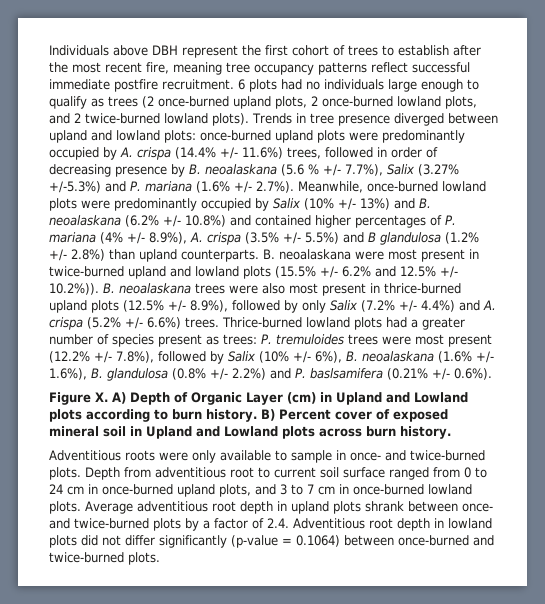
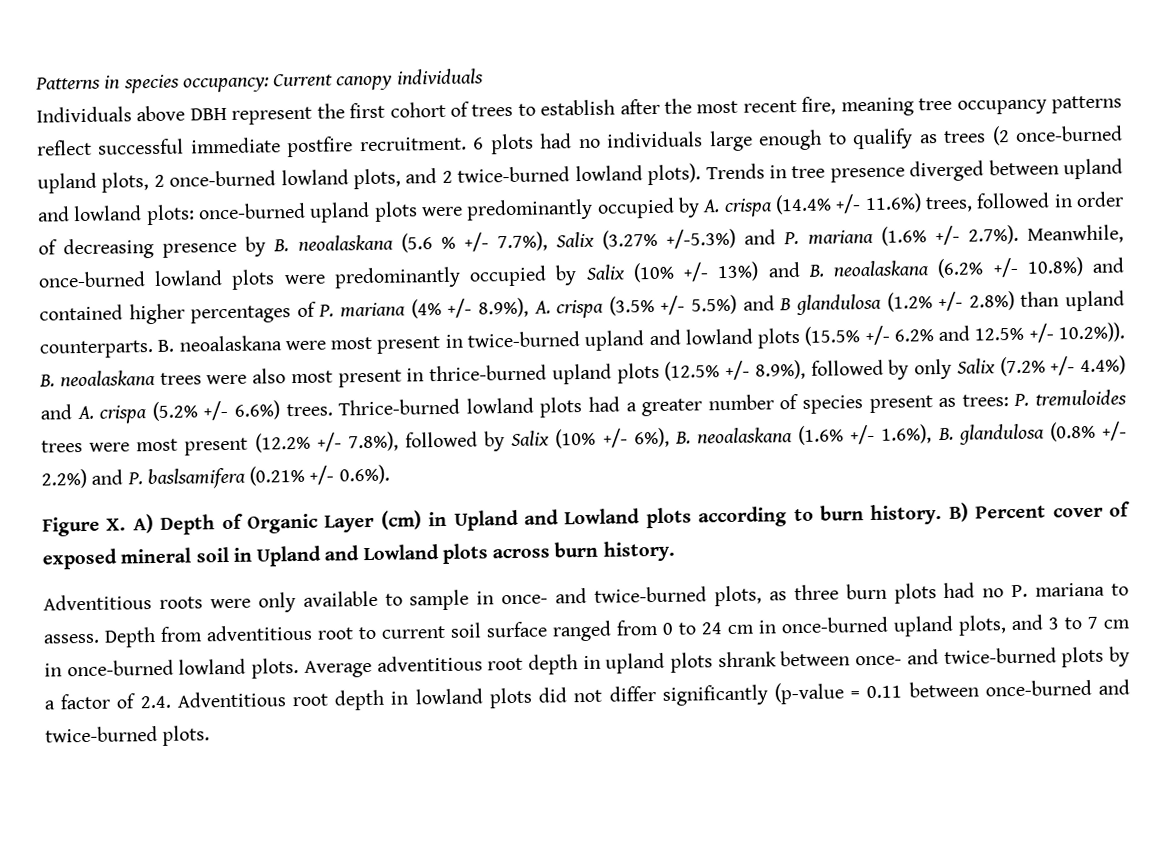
(49, 50) none -> [35,68,484,94] Patterns in species occupancy: Current canopy individuals //
[49,467,81,480] plots. -> [713,582,1129,607] [43,633,100,644] plots, as three burn plots had no P. mariana to assess.
[296,535,340,547] 0.1064) -> [866,685,903,699] 0.11

